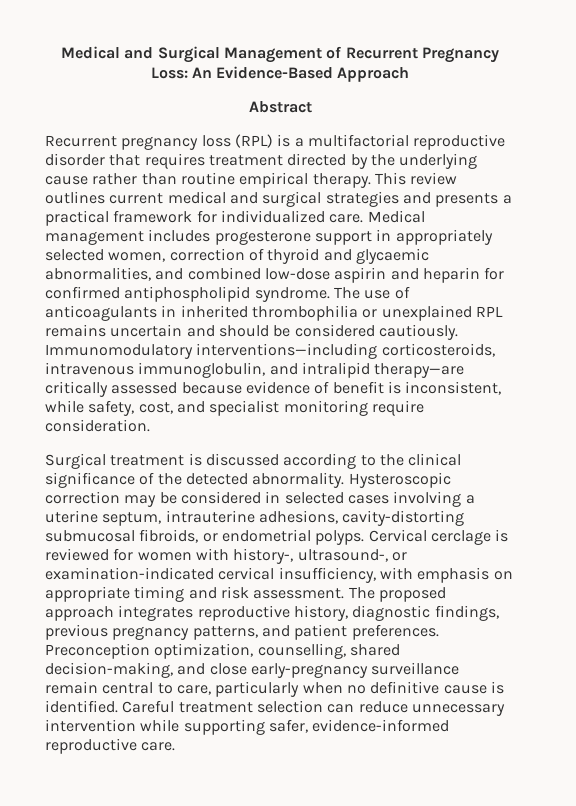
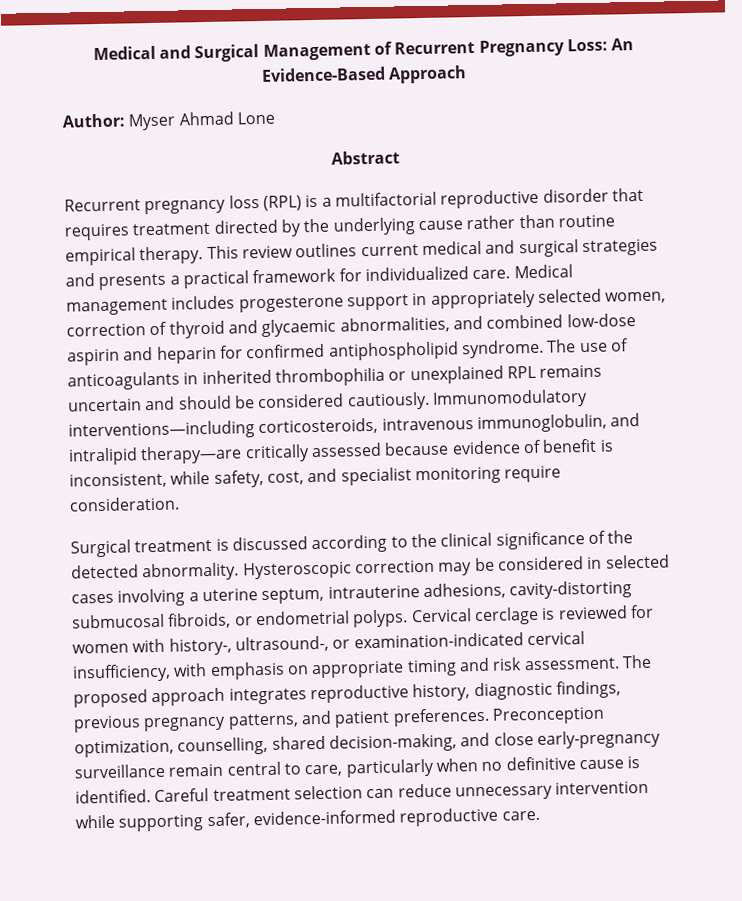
(410, 74) none -> [62,111,275,131] // Author: Myser Ahmad Lone

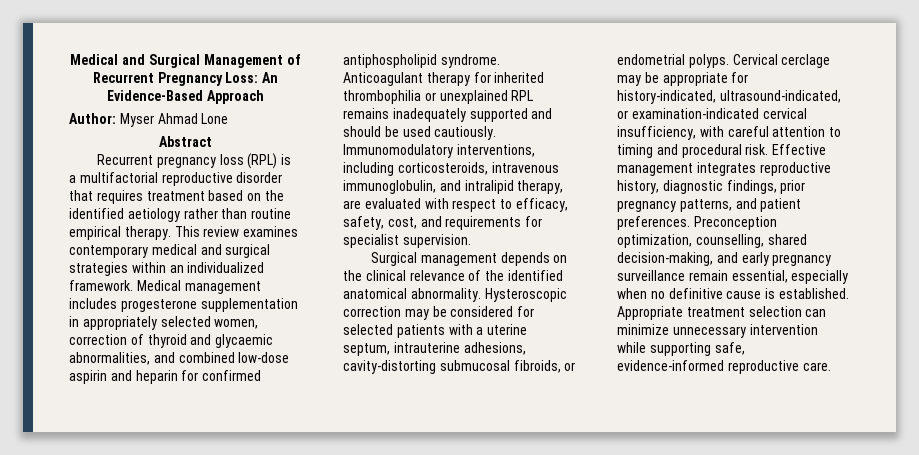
[213,217,463,237] directed by the underlying cause -> [208,190,284,201] [69,208,180,222] based on the identified aetiology
[295,243,419,258] outlines current -> [243,226,299,237] [69,245,148,258] examines contemporary
[65,266,511,291] and presents a practical framework for individualized care. -> [131,262,265,273] [69,280,133,291] within an individualized framework.
[346,294,409,311] support -> [200,298,298,312] supplementation
[546,338,629,353] [67,371,199,391] The use of anticoagulants in -> [343,72,491,86] Anticoagulant therapy for
[68,398,142,412] uncertain -> [392,108,528,122] inadequately supported
[257,393,345,409] considered -> [402,126,431,137] used
[68,420,255,441] interventions—including -> [456,144,535,157] [343,162,394,176] interventions, including
[140,438,614,465] [69,465,562,489] [69,496,180,512] [70,534,408,558] therapy—are critically assessed because evidence of benefit is inconsistent, while safety, cost, and specialist monitoring require consideration. // Surgical treatment is discussed according to -> [517,180,564,194] [343,198,568,212] [343,216,543,230] [343,234,471,248] [371,252,568,266] therapy, are evaluated with respect to efficacy, safety, cost, and requirements for specialist supervision. // Surgical management depends on
[495,531,585,550] significance -> [409,270,465,281] relevance
[71,564,139,579] detected -> [507,270,563,281] [343,288,407,299] identified anatomical
[587,554,670,570] [71,588,186,607] in selected cases involving -> [517,306,535,317] [343,324,473,338] for selected patients with
[541,604,654,620] [72,635,329,656] is reviewed for women with history-, ultrasound-, -> [617,72,749,86] [617,90,841,104] may be appropriate for history-indicated, ultrasound-indicated,
[209,654,652,681] [73,687,226,708] emphasis on appropriate timing and risk assessment. The proposed approach -> [727,126,842,137] [617,144,827,158] [617,163,693,176] careful attention to timing and procedural risk. Effective management
[73,715,141,733] previous -> [780,180,806,194] prior
[493,729,661,749] [74,758,435,779] close early-pregnancy surveillance remain central to care, particularly -> [741,252,832,266] [617,270,849,284] early pregnancy surveillance remain essential, especially
[75,788,210,804] identified. Careful -> [778,288,849,299] [617,306,683,320] established. Appropriate
[397,783,452,798] reduce -> [617,324,669,335] minimize
[206,812,250,829] safer, -> [714,342,745,355] safe,

